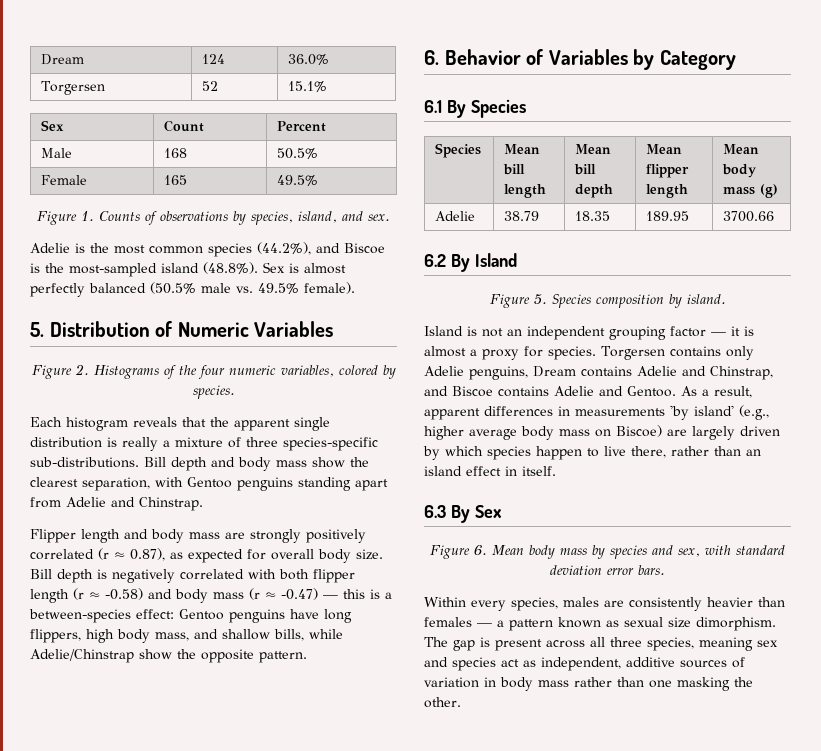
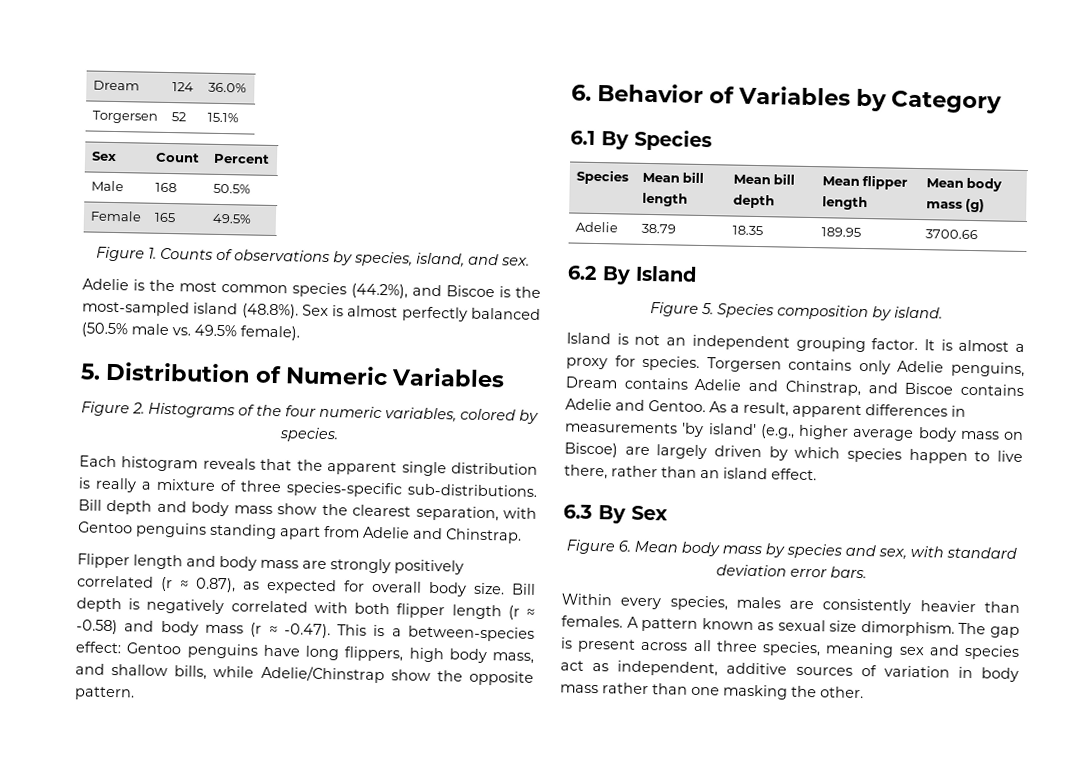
[281,588,365,600] -0.47) — this -> [283,623,368,639] -0.47). This
[670,326,740,337] factor — it -> [871,338,935,351] factor. It
[466,466,556,476] effect in itself. -> [771,468,817,481] effect.
[424,617,504,627] females — a -> [561,615,639,628] females. A

